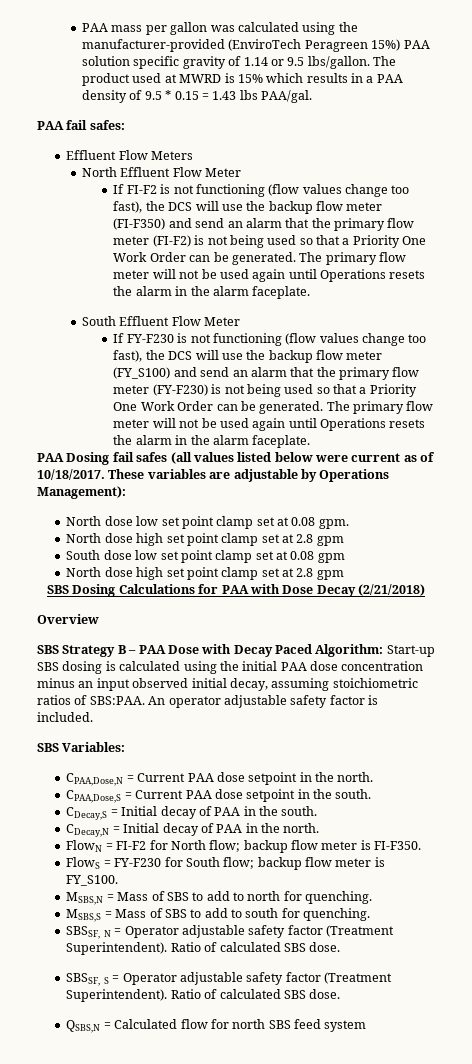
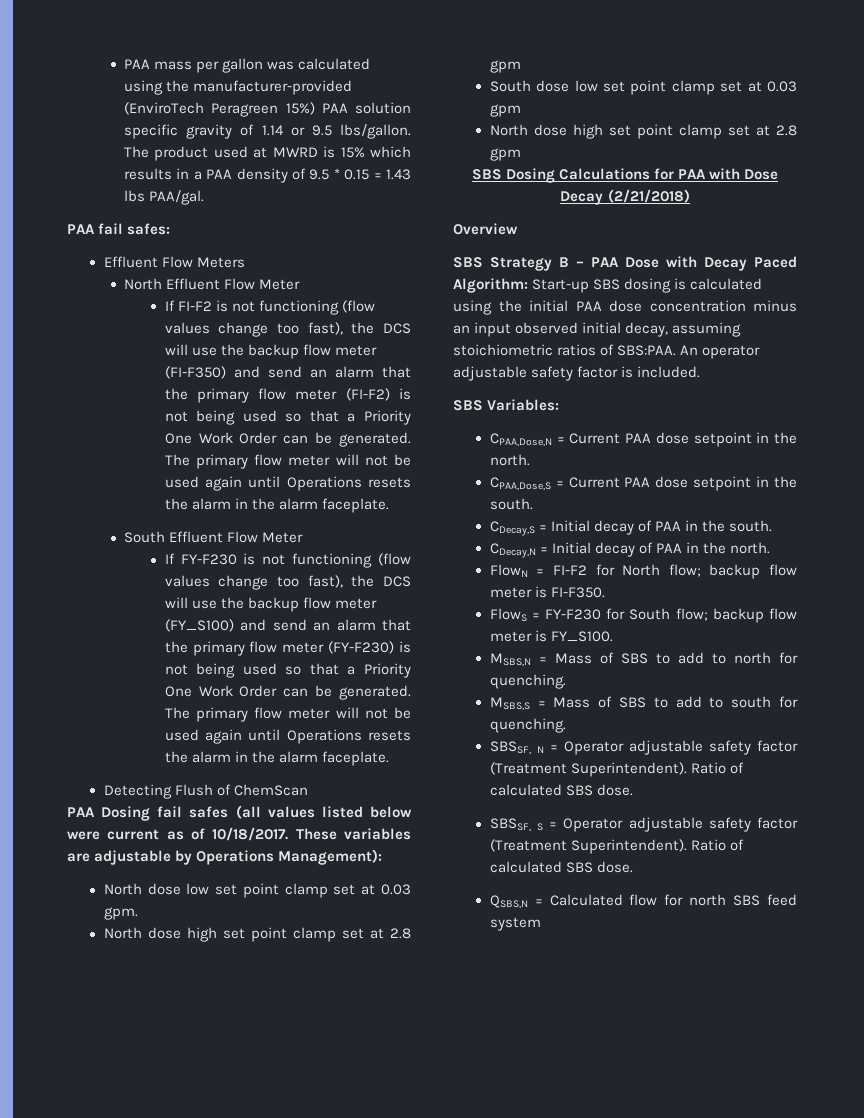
(311, 441) none -> [103,784,308,799] // Detecting Flush of ChemScan
[291,517,316,526] 0.08 -> [380,884,411,895] 0.03
[290,551,315,560] 0.08 -> [767,81,797,92] 0.03

